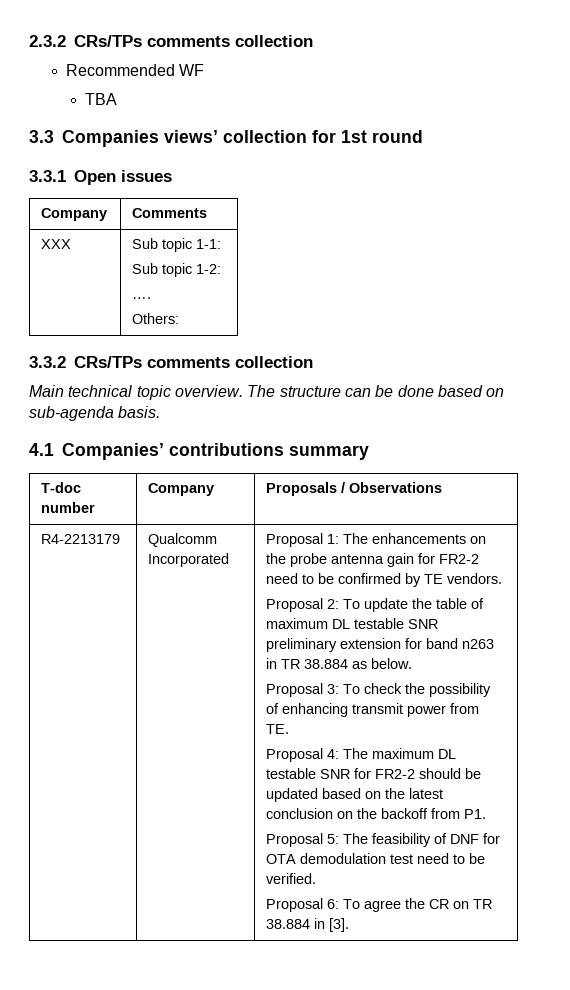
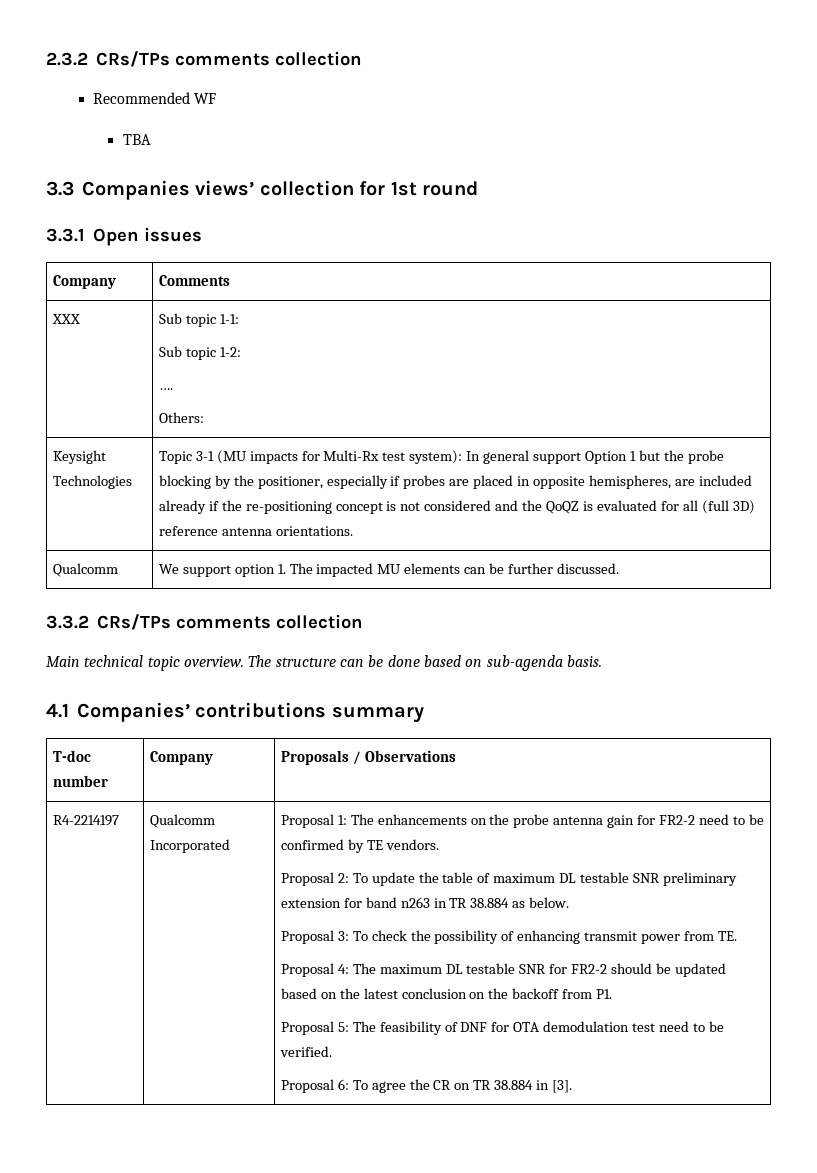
(180, 318) none -> [52,450,106,464] [52,475,132,489] [158,450,724,464] [158,475,752,489] [158,500,755,514] [158,526,353,536] [52,563,118,577] [158,563,619,577] // Keysight Technologies | Topic 3-1 (MU impacts for Multi-Rx test system): In general support Option 1 but the probe blocking by the positioner, especially if probes are placed in opposite hemispheres, are included already if the re-positioning concept is not considered and the QoQZ is evaluated for all (full 3D) reference antenna orientations. // Qualcomm | We support option 1. The impacted MU elements can be further discussed.
[41,534,121,544] R4-2213179 -> [52,815,119,826] R4-2214197

